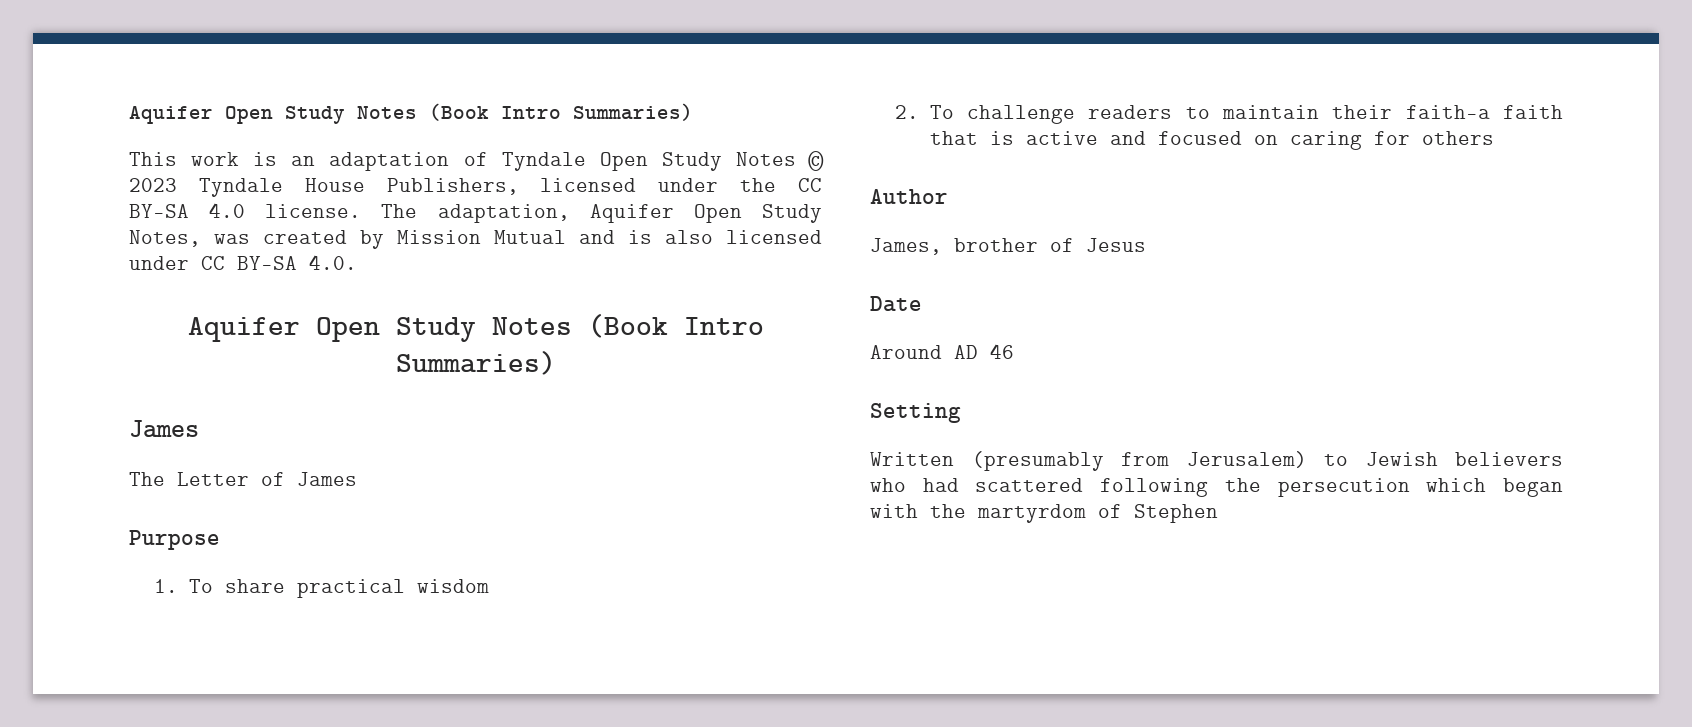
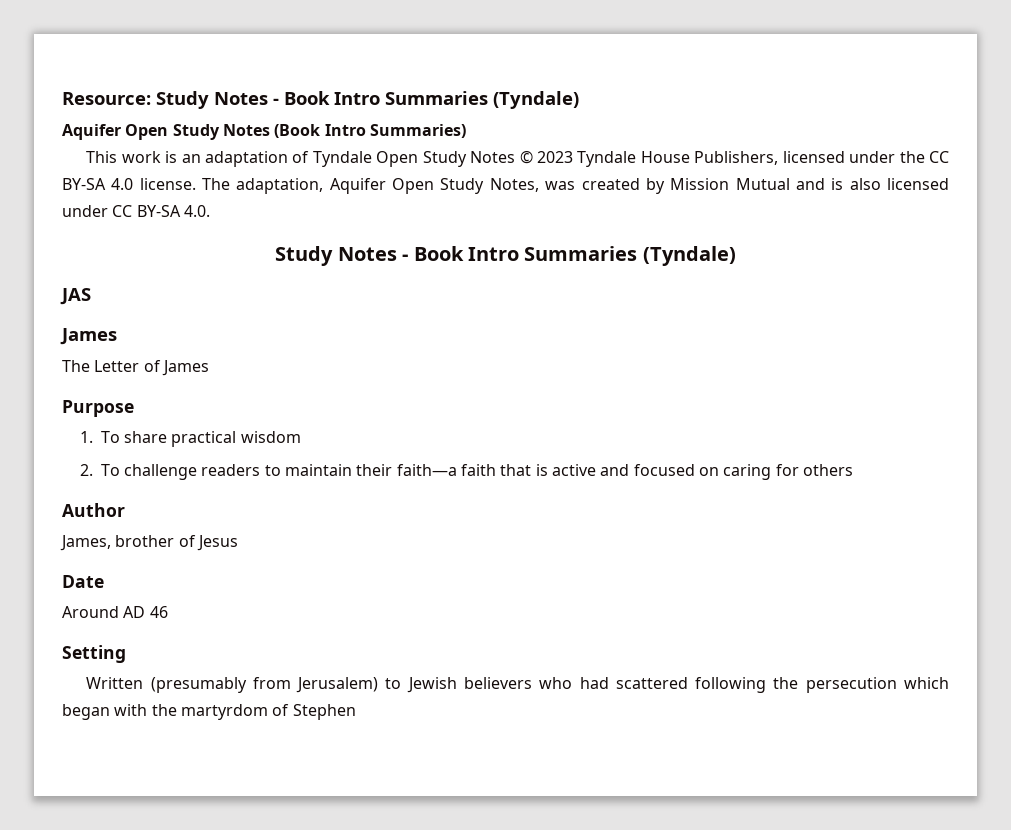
(129, 115) none -> [62,91,579,109] Resource: Study Notes - Book Intro Summaries (Tyndale) //
[187,314,764,342] [395,351,556,375] Aquifer Open Study Notes (Book Intro Summaries) -> [275,246,736,266] [60,288,91,305] Study Notes - Book Intro Summaries (Tyndale) // JAS

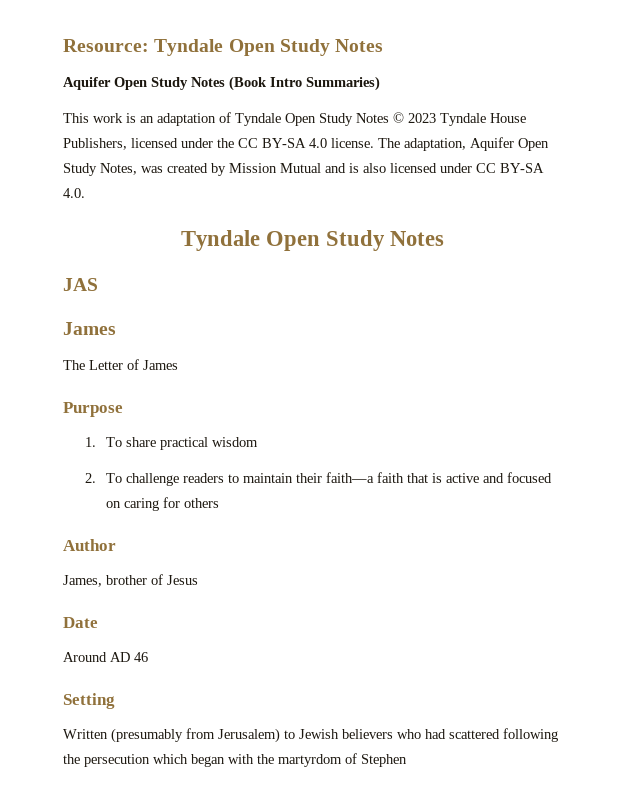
[156,91,579,109] Study Notes - Book Intro Summaries (Tyndale) -> [154,39,384,56] Tyndale Open Study Notes
[275,246,736,266] Study Notes - Book Intro Summaries (Tyndale) -> [180,230,445,251] Tyndale Open Study Notes

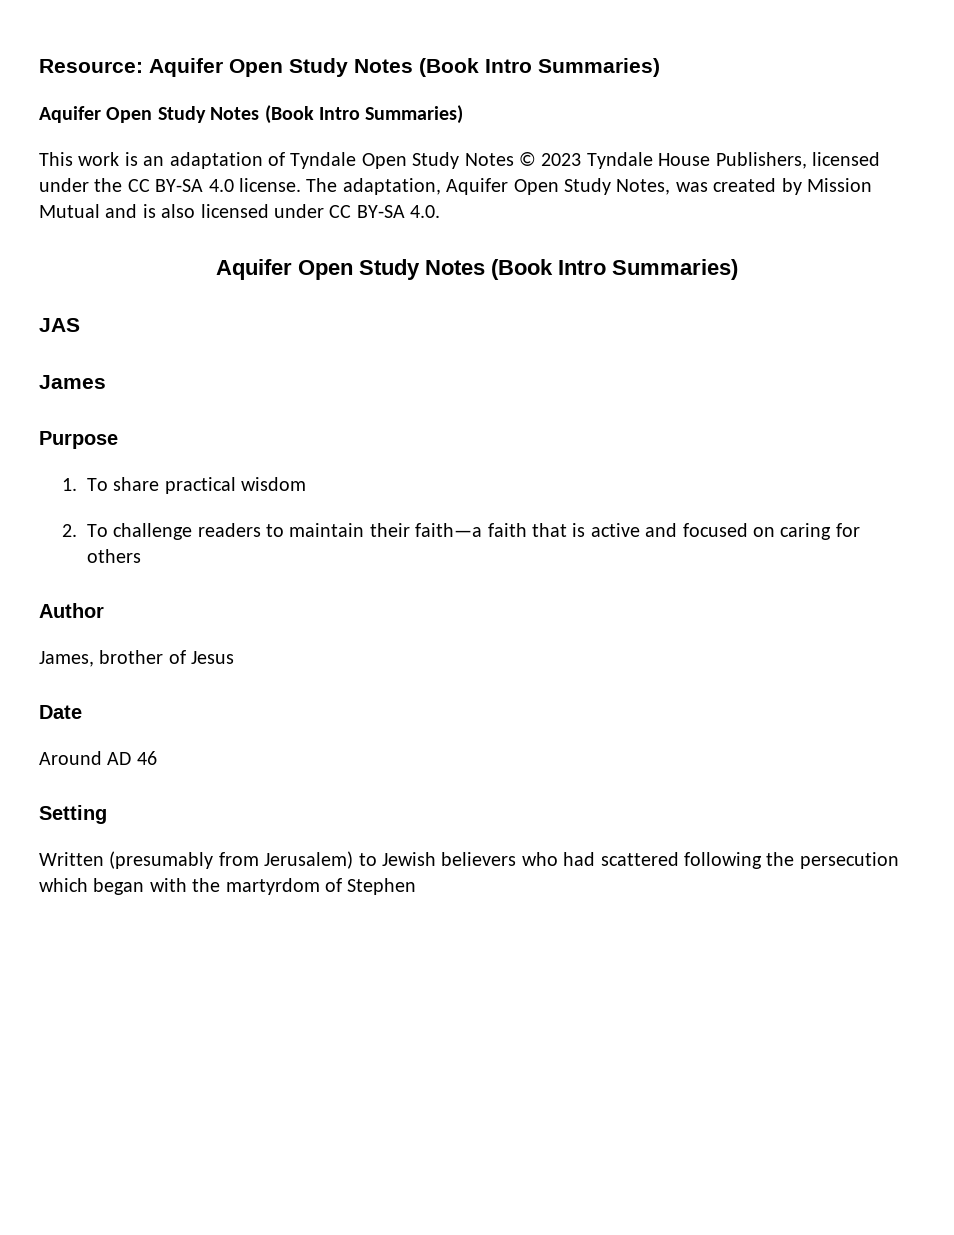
[154,39,384,56] Tyndale Open Study Notes -> [149,58,660,77] Aquifer Open Study Notes (Book Intro Summaries)
[180,230,445,251] Tyndale Open Study Notes -> [216,259,738,280] Aquifer Open Study Notes (Book Intro Summaries)
[63,359,178,370] // The Letter of James -> (106, 382) none

